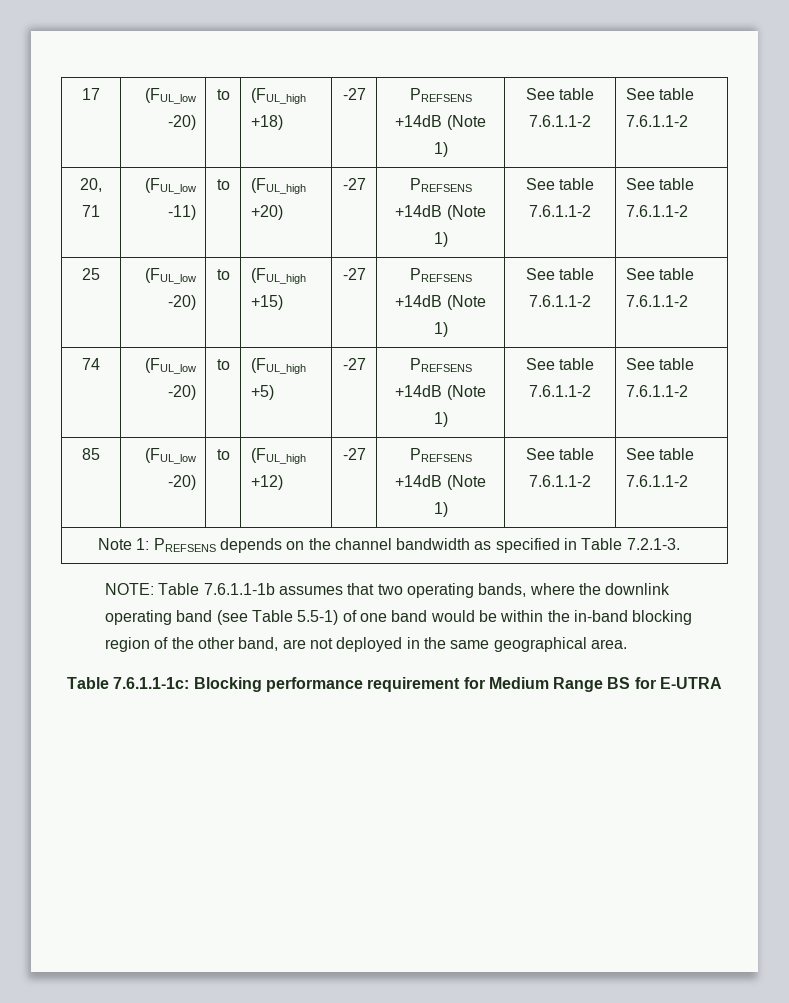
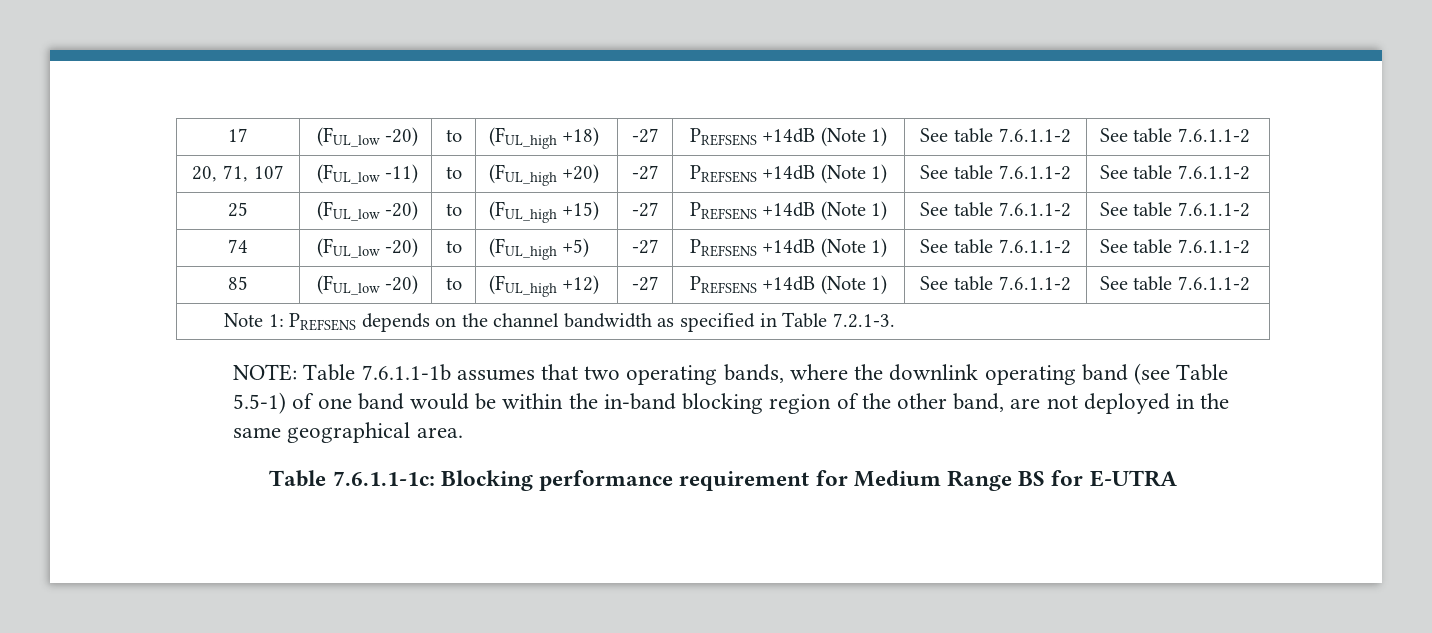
[82,205,100,217] 71 -> [223,165,284,182] 71, 107

